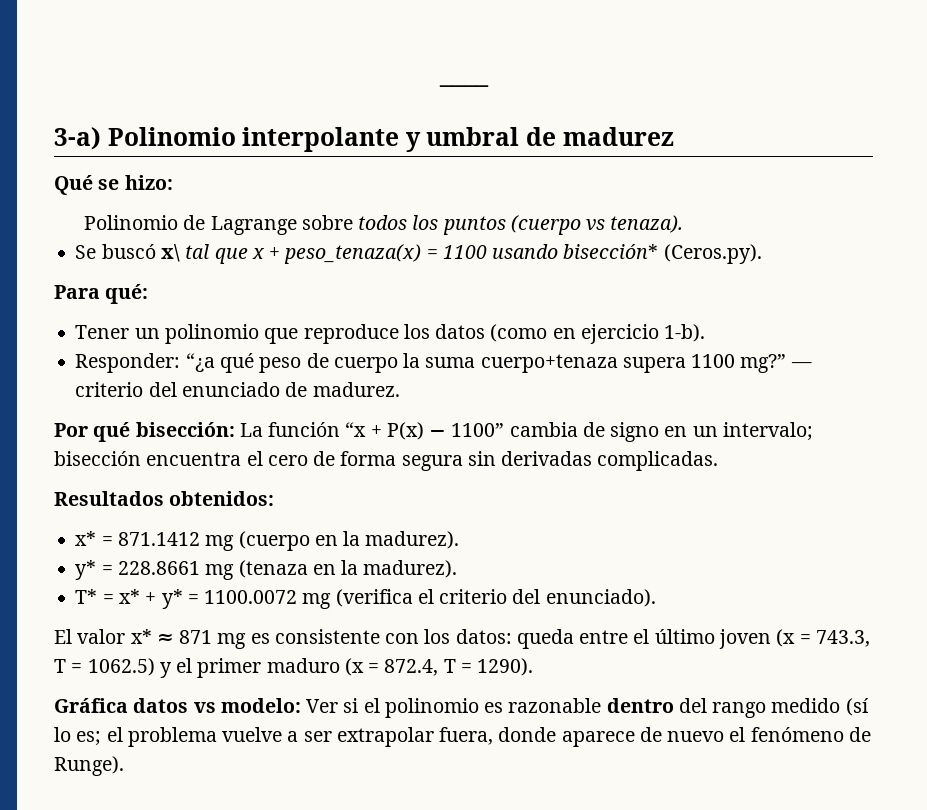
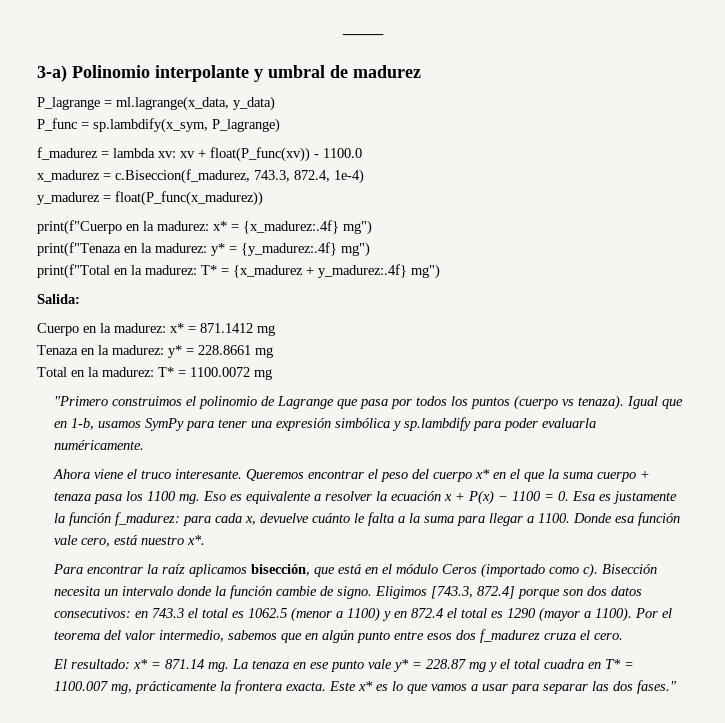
[54,175,173,195] [83,215,353,235] Qué se hizo: // Polinomio de Lagrange sobre -> [37,96,275,111] [37,118,280,133] [37,147,362,162] [37,169,364,184] [37,191,263,206] [37,220,372,235] [37,242,370,257] [37,264,440,279] [37,294,80,304] [37,323,275,336] [37,345,273,358] [37,367,272,380] [53,396,412,409] P_lagrange = ml.lagrange(x_data, y_data) // P_func = sp.lambdify(x_sym, P_lagrange) // f_madurez = lambda xv: xv + float(P_func(xv)) - 1100.0 // x_madurez = c.Biseccion(f_madurez, 743.3, 872.4, 1e-4) // y_madurez = float(P_func(x_madurez)) // print(f"Cuerpo en la madurez: x* = {x_madurez:.4f} mg") // print(f"Tenaza en la madurez: y* = {y_madurez:.4f} mg") // print(f"Total en la madurez: T* = {x_madurez + y_madurez:.4f} mg") // Salida: // Cuerpo en la madurez: x* = 871.1412 mg // Tenaza en la madurez: y* = 228.8661 mg // Total en la madurez: T* = 1100.0072 mg // "Primero construimos el polinomio de Lagrange que pasa por
[75,244,762,264] [54,284,149,304] [75,324,706,344] [75,353,812,373] [75,382,400,397] [54,422,813,442] [54,451,719,471] [54,491,275,506] [75,531,460,551] [75,560,458,580] [75,589,656,609] [54,629,870,649] [54,658,534,678] [54,698,869,718] [54,727,871,747] [54,756,124,776] // Se buscó x\ tal que x + peso_tenaza(x) = 1100 usando bisección* (Ceros.py). // Para qué: // Tener un polinomio que reproduce los datos (como en ejercicio 1-b). // Responder: “¿a qué peso de cuerpo la suma cuerpo+tenaza supera 1100 mg?” — criterio del enunciado de madurez. // Por qué bisección: La función “x + P(x) − 1100” cambia de signo en un intervalo; bisección encuentra el cero de forma segura sin derivadas complicadas. // Resultados obtenidos: // x* = 871.1412 mg (cuerpo en la madurez). // y* = 228.8661 mg (tenaza en la madurez). // T* = x* + y* = 1100.0072 mg (verifica el criterio del enunciado). // El valor x* ≈ 871 mg es consistente con los datos: queda entre el último joven (x = 743.3, T = 1062.5) y el primer maduro (x = 872.4, T = 1290). // Gráfica datos vs modelo: Ver si el polinomio es razonable dentro del rango medido (sí lo es; el problema vuelve a ser extrapolar fuera, donde aparece de nuevo el fenómeno de Runge). -> [626,396,683,409] [53,417,596,431] [53,440,144,450] [52,469,650,482] [53,490,677,505] [53,512,680,526] [53,535,205,547] [52,563,657,578] [53,585,642,599] [53,607,672,622] [53,629,623,643] [52,659,634,672] [53,680,677,694] Igual que en 1-b, usamos SymPy para tener una expresión simbólica y sp.lambdify para poder evaluarla numéricamente. // Ahora viene el truco interesante. Queremos encontrar el peso del cuerpo x* en el que la suma cuerpo + tenaza pasa los 1100 mg. Eso es equivalente a resolver la ecuación x + P(x) − 1100 = 0. Esa es justamente la función f_madurez: para cada x, devuelve cuánto le falta a la suma para llegar a 1100. Donde esa función vale cero, está nuestro x*. // Para encontrar la raíz aplicamos bisección, que está en el módulo Ceros (importado como c). Bisección necesita un intervalo donde la función cambie de signo. Eligimos [743.3, 872.4] porque son dos datos consecutivos: en 743.3 el total es 1062.5 (menor a 1100) y en 872.4 el total es 1290 (mayor a 1100). Por el teorema del valor intermedio, sabemos que en algún punto entre esos dos f_madurez cruza el cero. // El resultado: x* = 871.14 mg. La tenaza en ese punto vale y* = 228.87 mg y el total cuadra en T* = 1100.007 mg, prácticamente la frontera exacta. Este x* es lo que vamos a usar para separar las dos fases."

